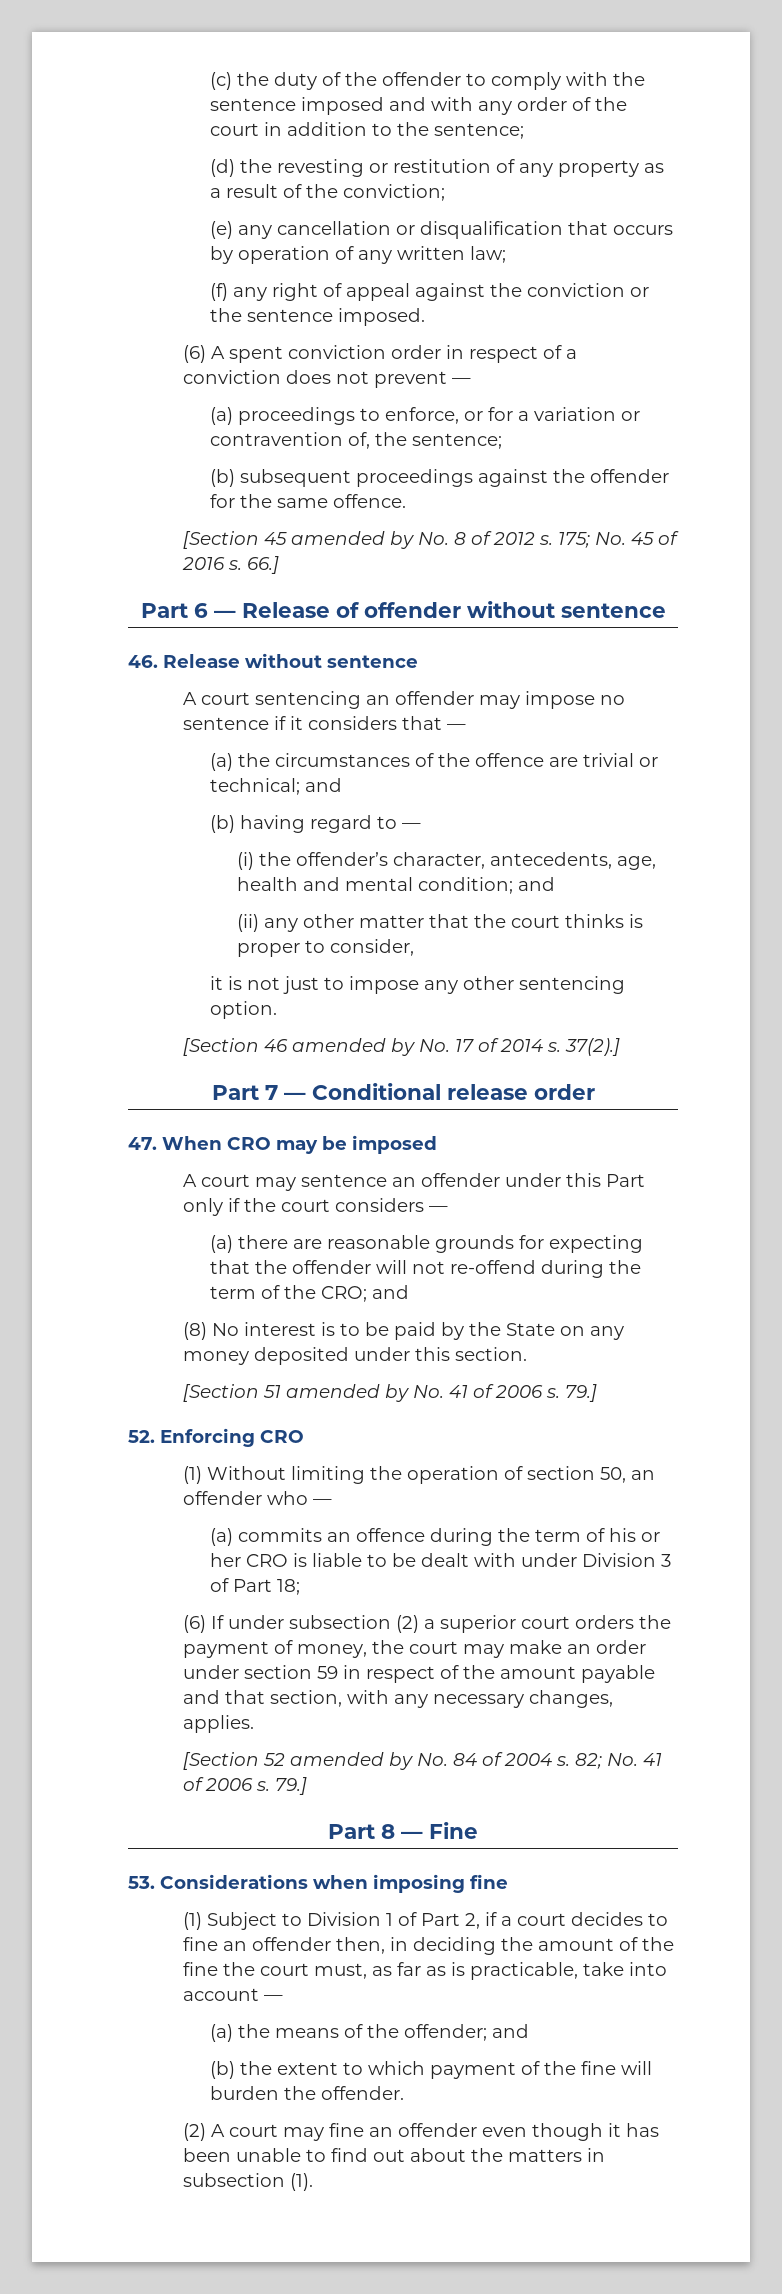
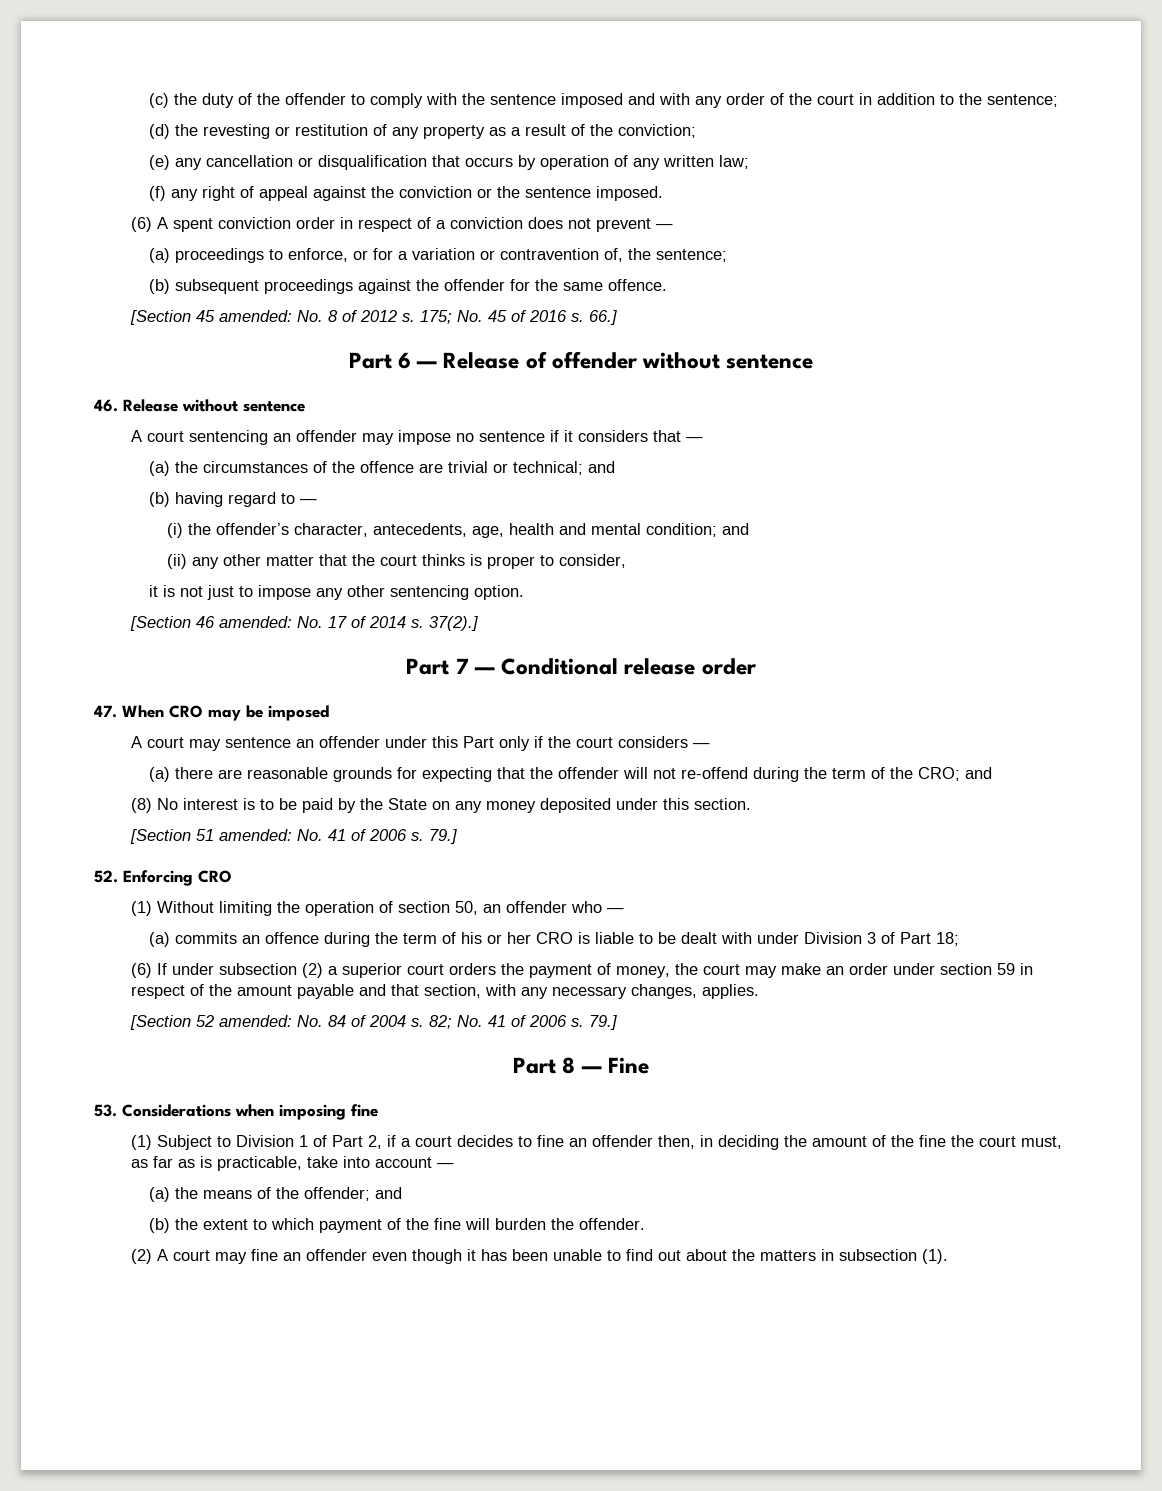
[290,531,414,549] amended by -> [218,310,292,322] amended:
[291,1038,415,1056] amended by -> [218,616,292,628] amended:
[285,1384,409,1402] amended by -> [218,829,292,841] amended:
[289,1752,413,1770] amended by -> [218,1015,292,1027] amended:

